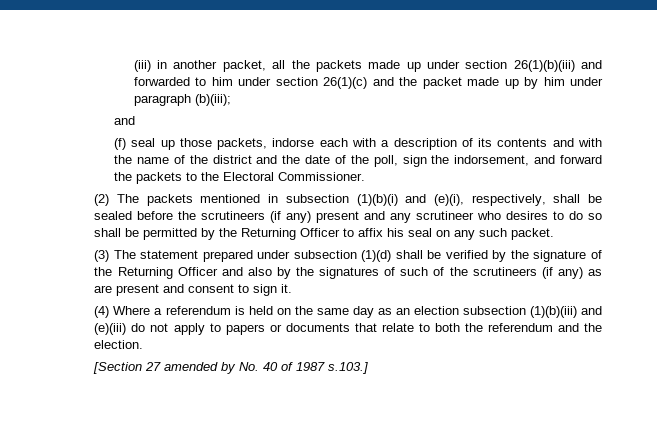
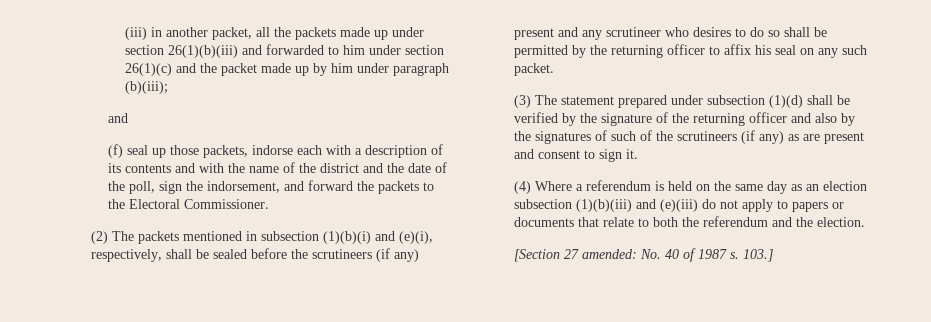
[241,228,341,240] Returning Officer -> [610,44,705,58] returning officer
[117,267,218,279] Returning Officer -> [692,112,787,126] returning officer
[164,362,237,374] amended by -> [581,249,637,259] amended:
[328,362,369,374] s.103.] -> [729,249,773,262] s. 103.]

